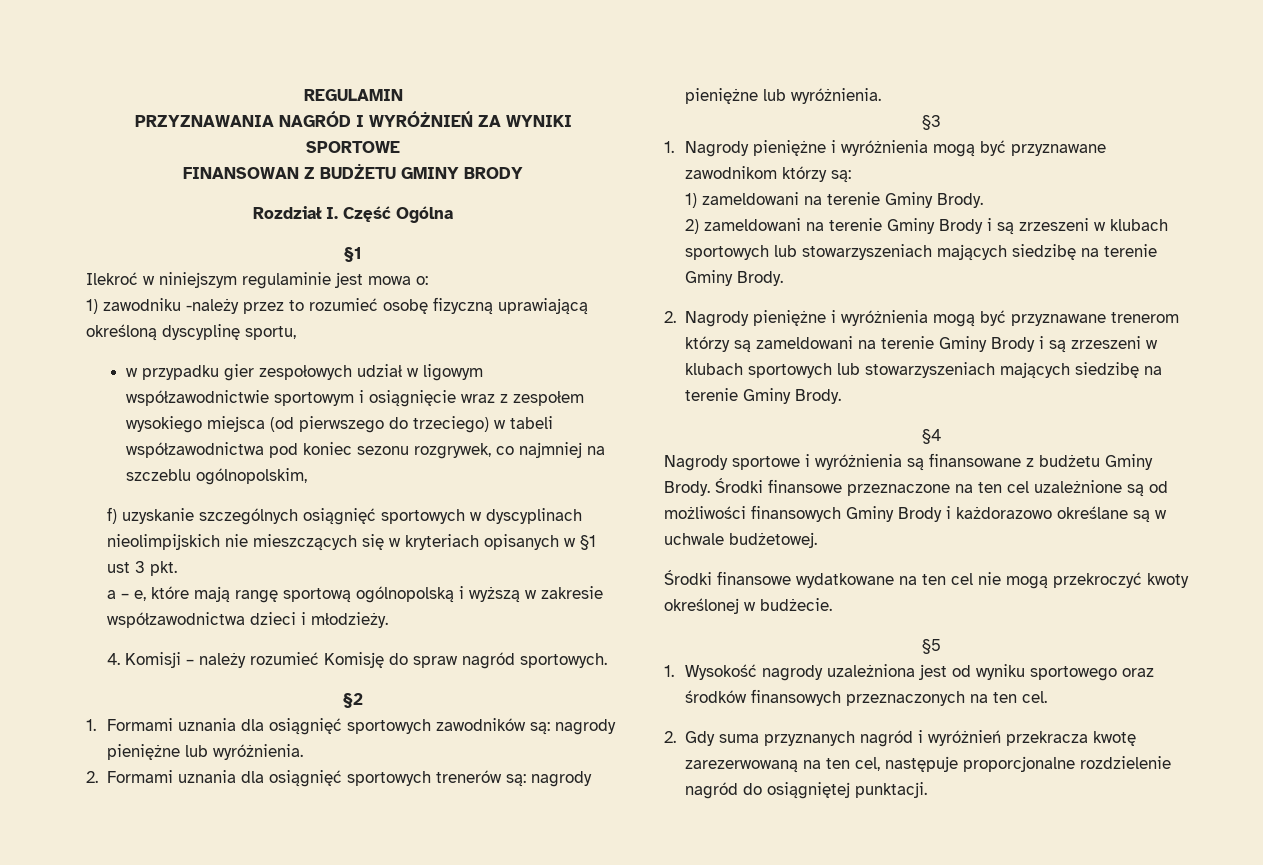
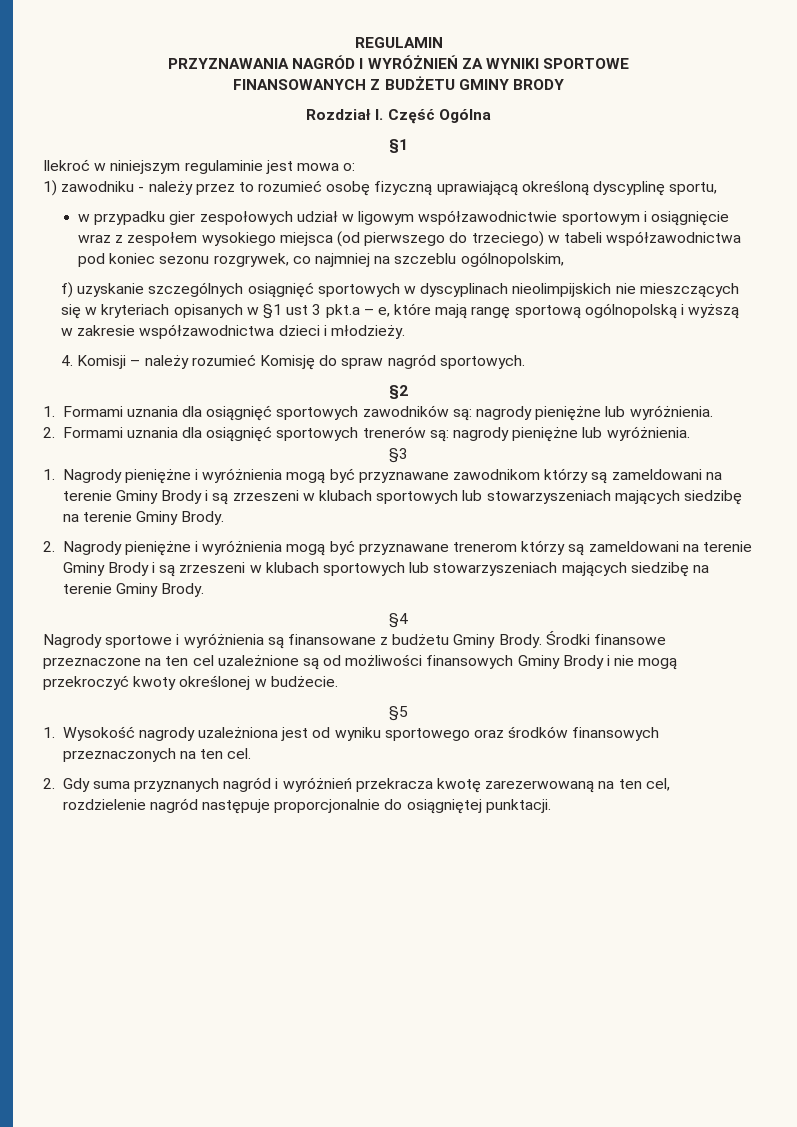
[183,167,299,179] FINANSOWAN -> [233,79,367,90] FINANSOWANYCH
[186,298,239,314] -należy -> [138,181,193,195] - należy
[150,561,178,576] [107,590,117,599] pkt. // a -> [325,304,360,318] pkt.a
[831,170,852,183] [685,192,984,208] [685,219,700,234] są: // 1) zameldowani na terenie Gminy Brody. // 2) -> [591,472,608,484] są
[956,506,1167,523] [664,532,817,548] [664,570,973,588] każdorazowo określane są w uchwale budżetowej. // Środki finansowe wydatkowane na ten cel -> (611, 660) none
[885,756,1172,772] [685,782,739,799] następuje proporcjonalne rozdzielenie nagród -> [62,798,381,814] rozdzielenie nagród następuje proporcjonalnie

